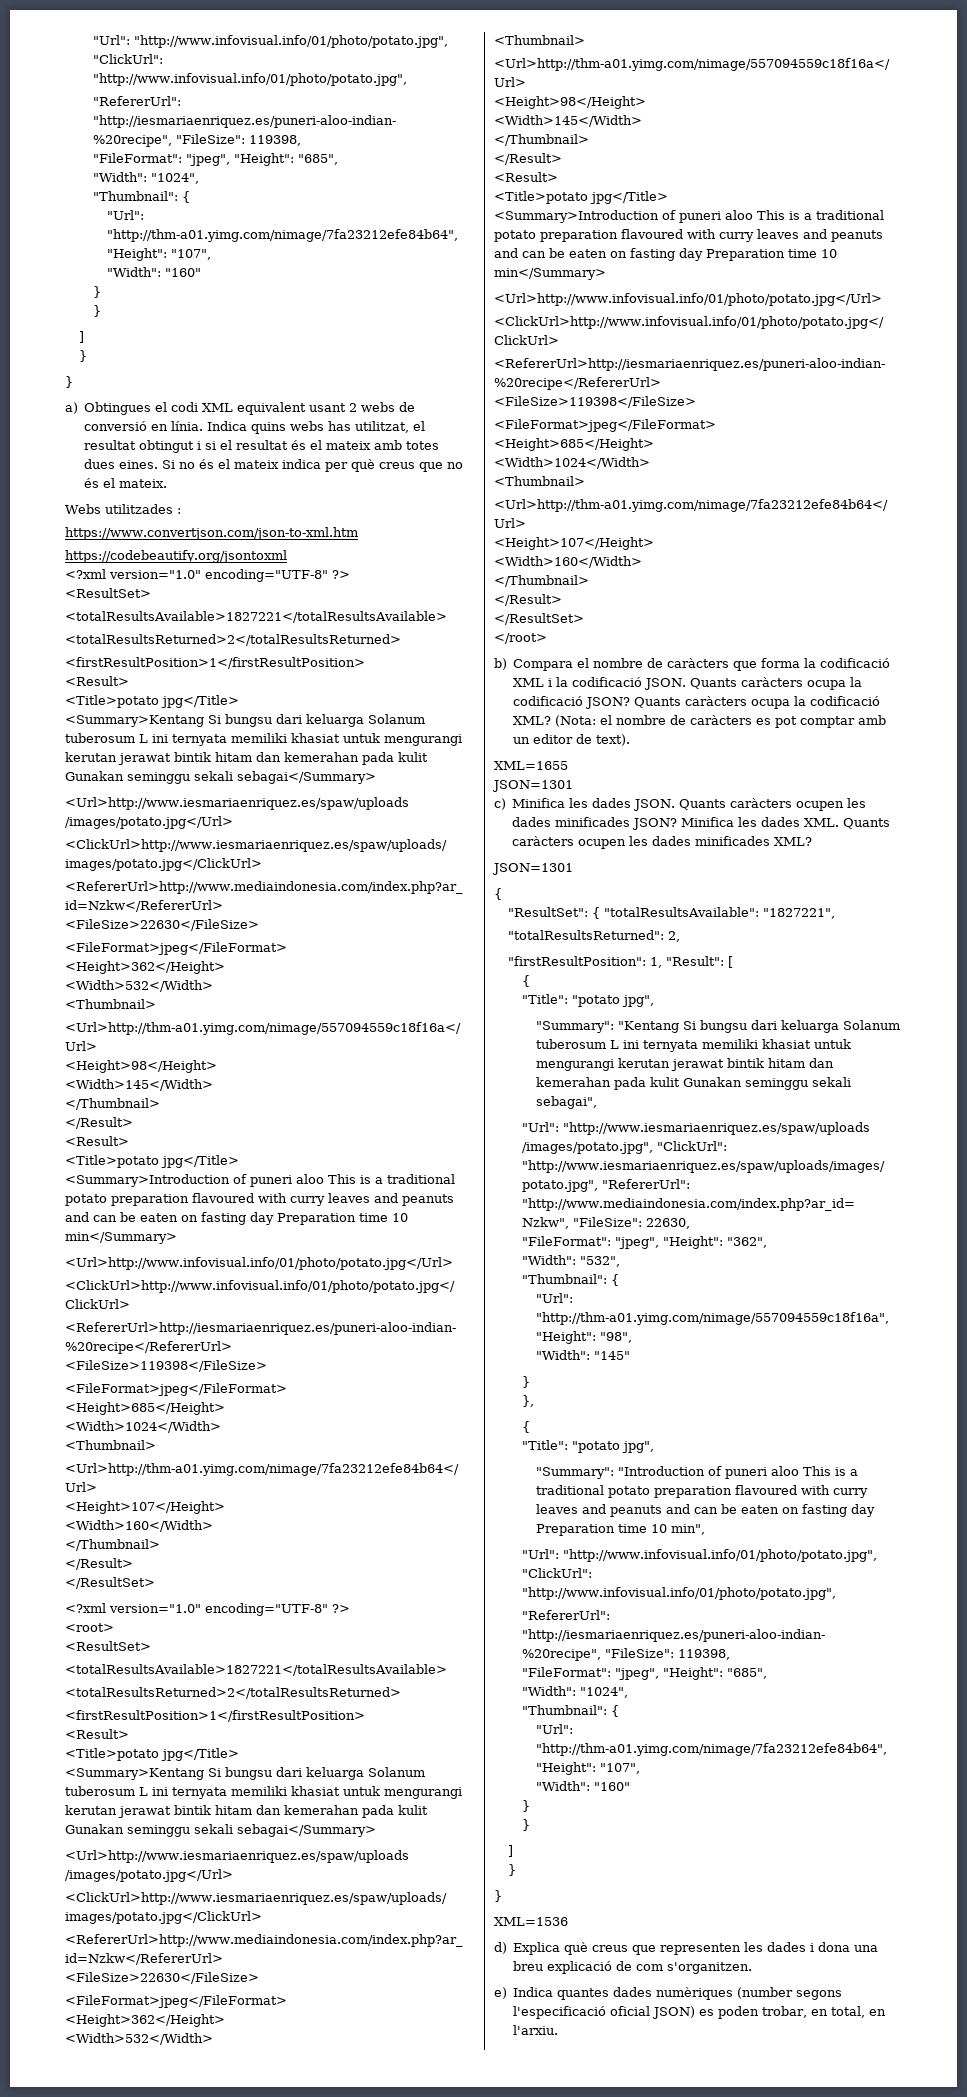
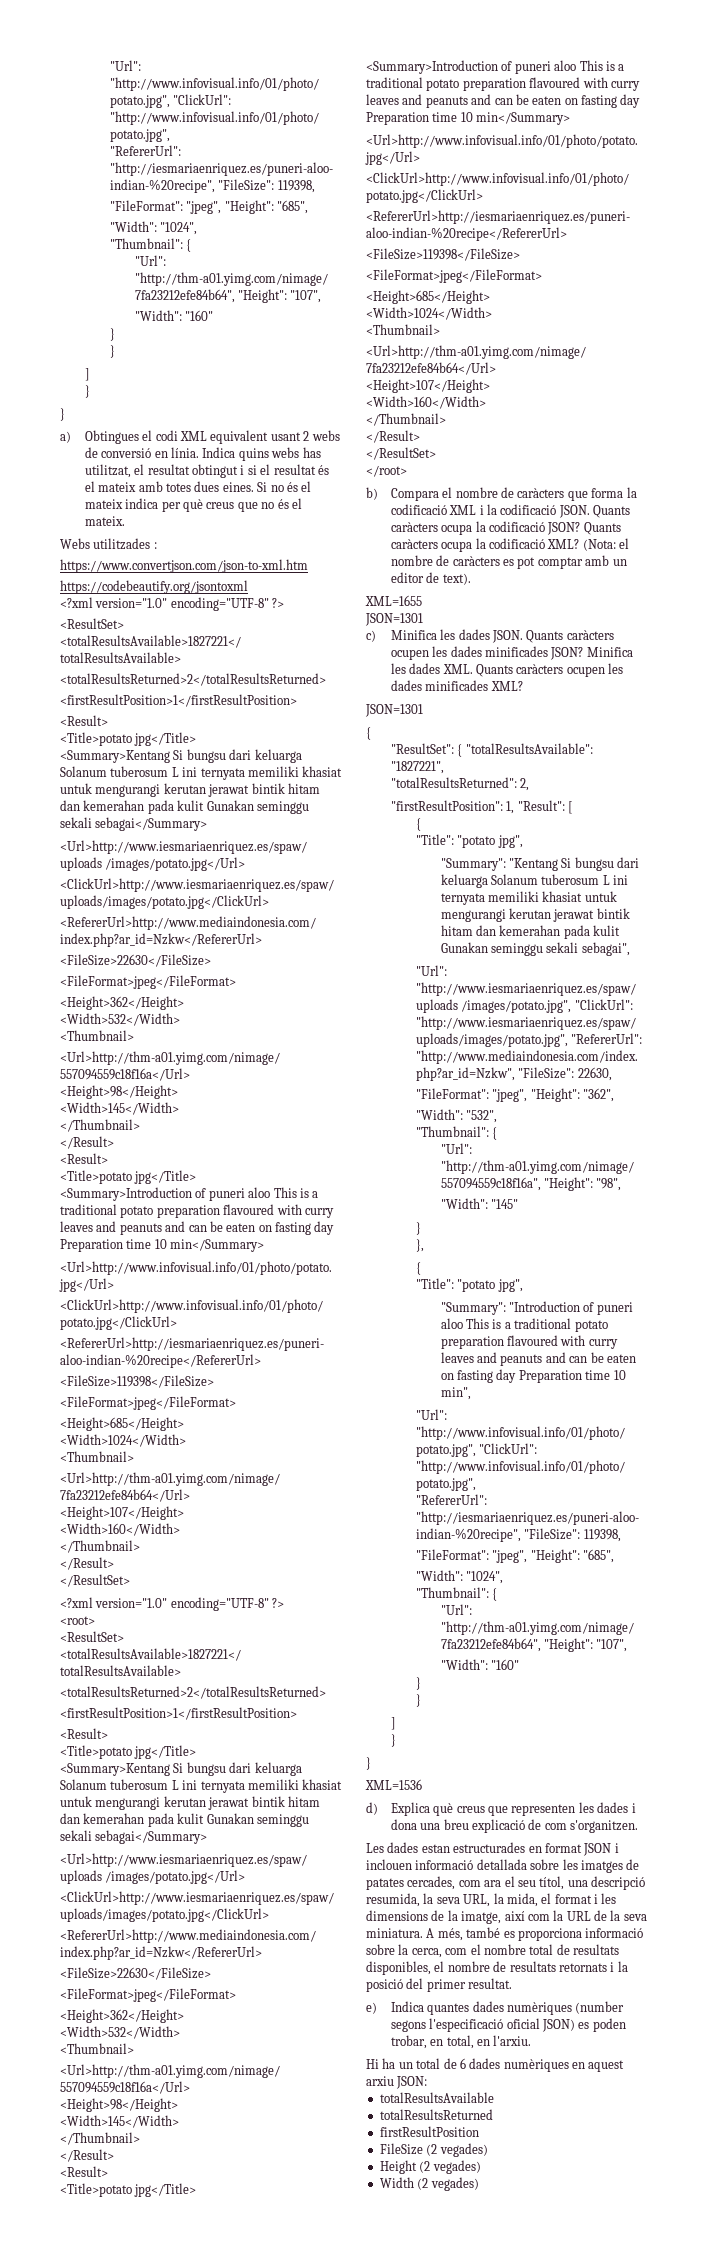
(753, 1968) none -> [366,1842,619,1856] [366,1859,640,1873] [366,1876,645,1890] [366,1893,617,1907] [366,1910,647,1924] [366,1927,644,1941] [366,1944,619,1958] [366,1961,628,1975] [366,1978,513,1992] // Les dades estan estructurades en format JSON i inclouen informació detallada sobre les imatges de patates cercades, com ara el seu títol, una descripció resumida, la seva URL, la mida, el format i les dimensions de la imatge, així com la URL de la seva miniatura. A més, també es proporciona informació sobre la cerca, com el nombre total de resultats disponibles, el nombre de resultats retornats i la posició del primer resultat.
(559, 2030) none -> [366,2058,625,2072] [366,2076,428,2089] [379,2092,494,2103] [379,2109,493,2120] [379,2126,479,2137] [379,2143,488,2157] [379,2160,481,2174] [379,2177,479,2191] // Hi ha un total de 6 dades numèriques en aquest arxiu JSON: // totalResultsAvailable // totalResultsReturned // firstResultPosition // FileSize (2 vegades) // Height (2 vegades) // Width (2 vegades)

